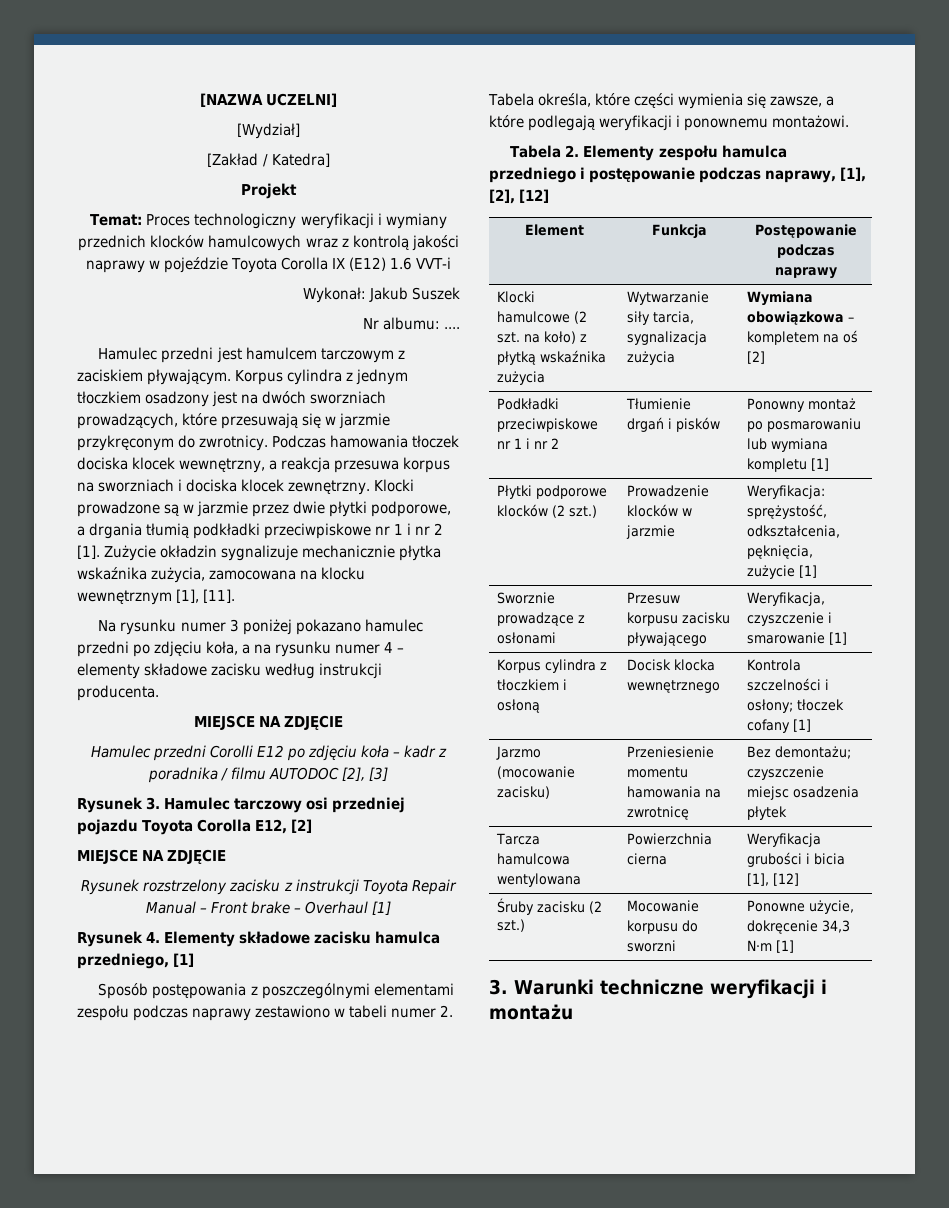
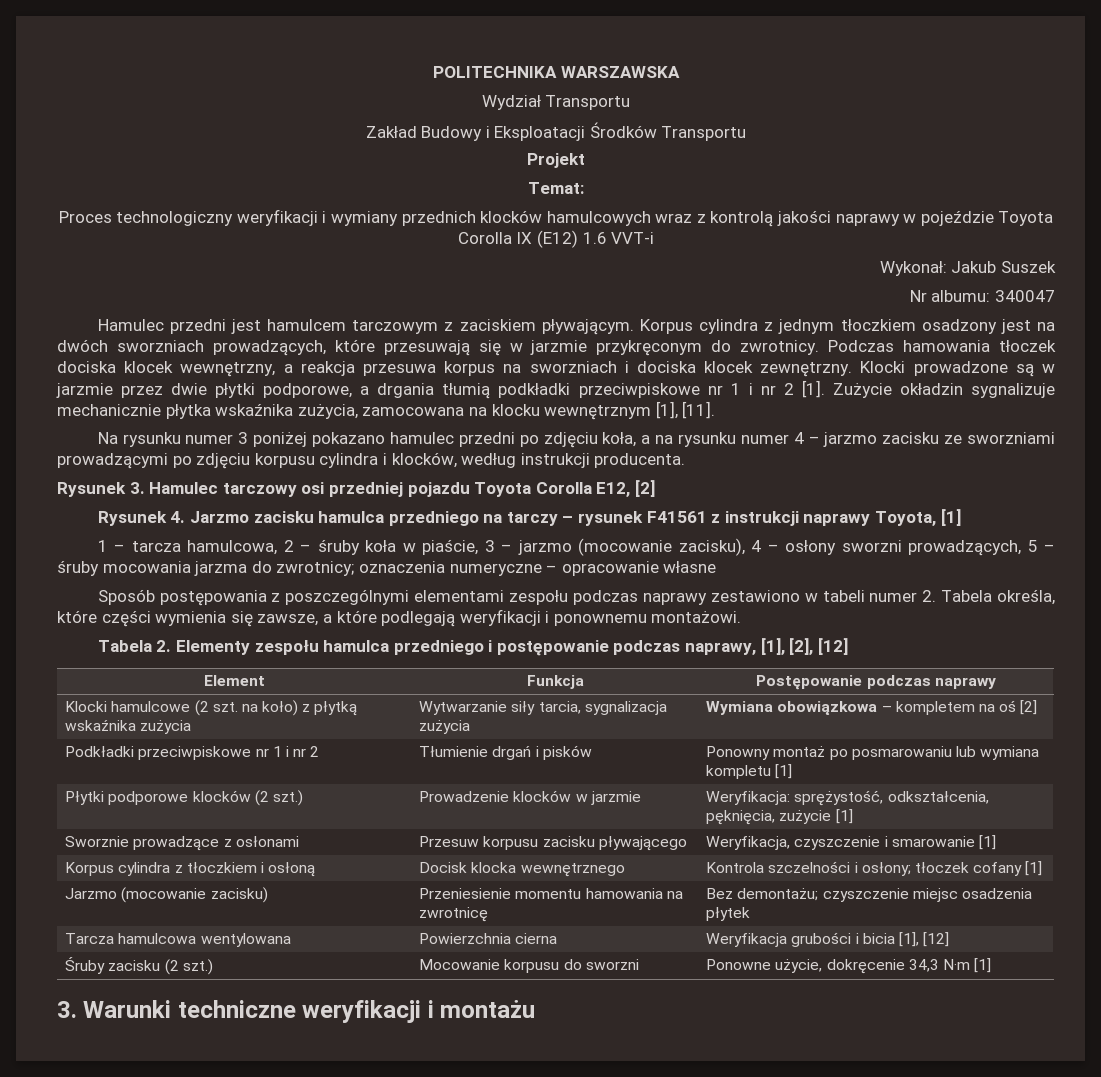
[199,93,338,107] [237,123,300,139] [207,153,330,167] [NAZWA UCZELNI] // [Wydział] // [Zakład / Katedra] -> [433,66,680,78] [481,95,631,110] [365,122,747,141] POLITECHNIKA WARSZAWSKA // Wydział Transportu // Zakład Budowy i Eksploatacji Środków Transportu
(143, 220) none -> (584, 188) //
[444,327,460,329] .... -> [995,290,1055,302] 340047
[77,663,383,679] [77,685,159,701] [193,715,344,730] [90,745,448,761] [147,767,389,783] elementy składowe zacisku według instrukcji producenta. // MIEJSCE NA ZDJĘCIE // Hamulec przedni Corolli E12 po zdjęciu koła – kadr z poradnika / filmu AUTODOC [2], [3] -> [823,432,1055,447] [57,452,686,469] jarzmo zacisku ze sworzniami prowadzącymi po zdjęciu korpusu cylindra i klocków, według instrukcji producenta.
[77,849,227,864] [81,879,457,895] [145,901,392,915] [77,931,441,947] [77,953,195,969] MIEJSCE NA ZDJĘCIE // Rysunek rozstrzelony zacisku z instrukcji Toyota Repair Manual – Front brake – Overhaul [1] // Rysunek 4. Elementy składowe zacisku hamulca przedniego, [1] -> [97,509,961,526] [97,538,1055,556] [57,560,717,576] Rysunek 4. Jarzmo zacisku hamulca przedniego na tarczy – rysunek F41561 z instrukcji naprawy Toyota, [1] // 1 – tarcza hamulcowa, 2 – śruby koła w piaście, 3 – jarzmo (mocowanie zacisku), 4 – osłony sworzni prowadzących, 5 – śruby mocowania jarzma do zwrotnicy; oznaczenia numeryczne – opracowanie własne

